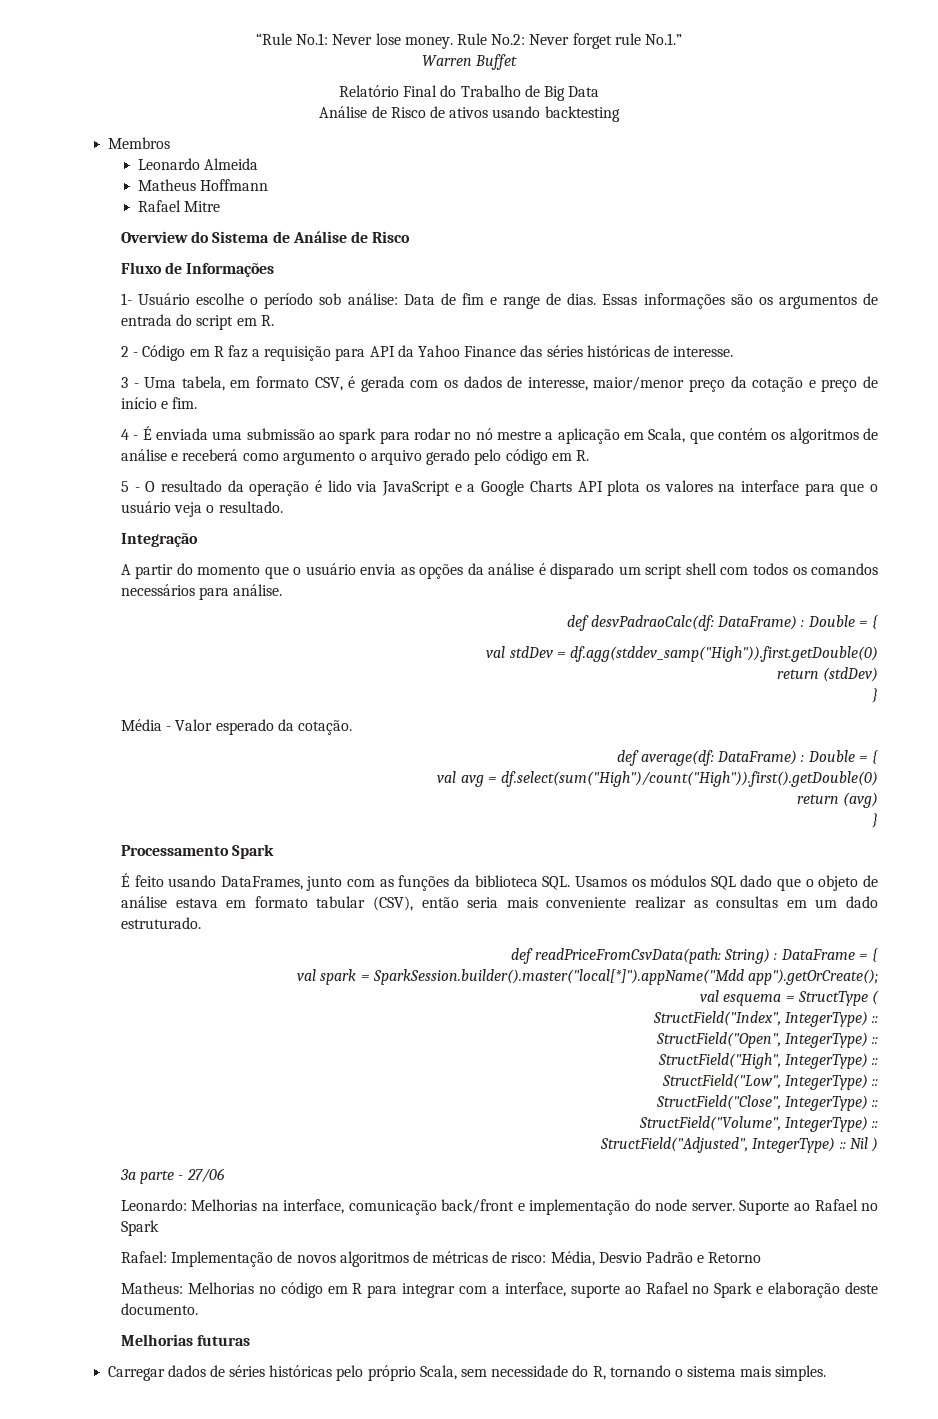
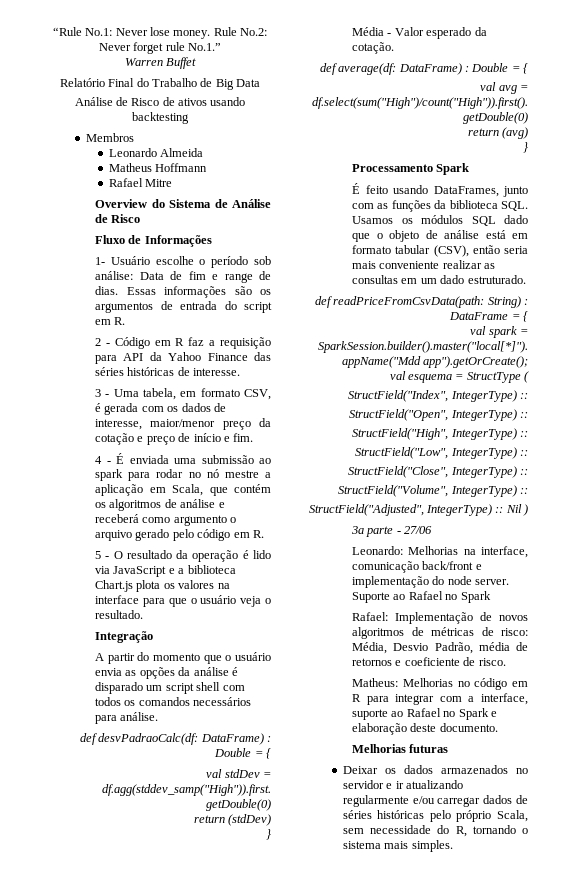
[481,480,603,496] Google Charts API -> [187,565,236,574] [95,580,134,592] biblioteca Chart.js
[175,898,218,908] estava -> [485,230,506,239] está
[645,1251,762,1263] Padrão e Retorno -> [434,642,528,654] [352,657,506,666] Padrão, média de retornos e coeficiente de risco.
[107,1366,165,1381] Carregar -> [342,765,528,774] [342,780,463,789] [342,795,481,807] Deixar os dados armazenados no servidor e ir atualizando regularmente e/ou carregar

